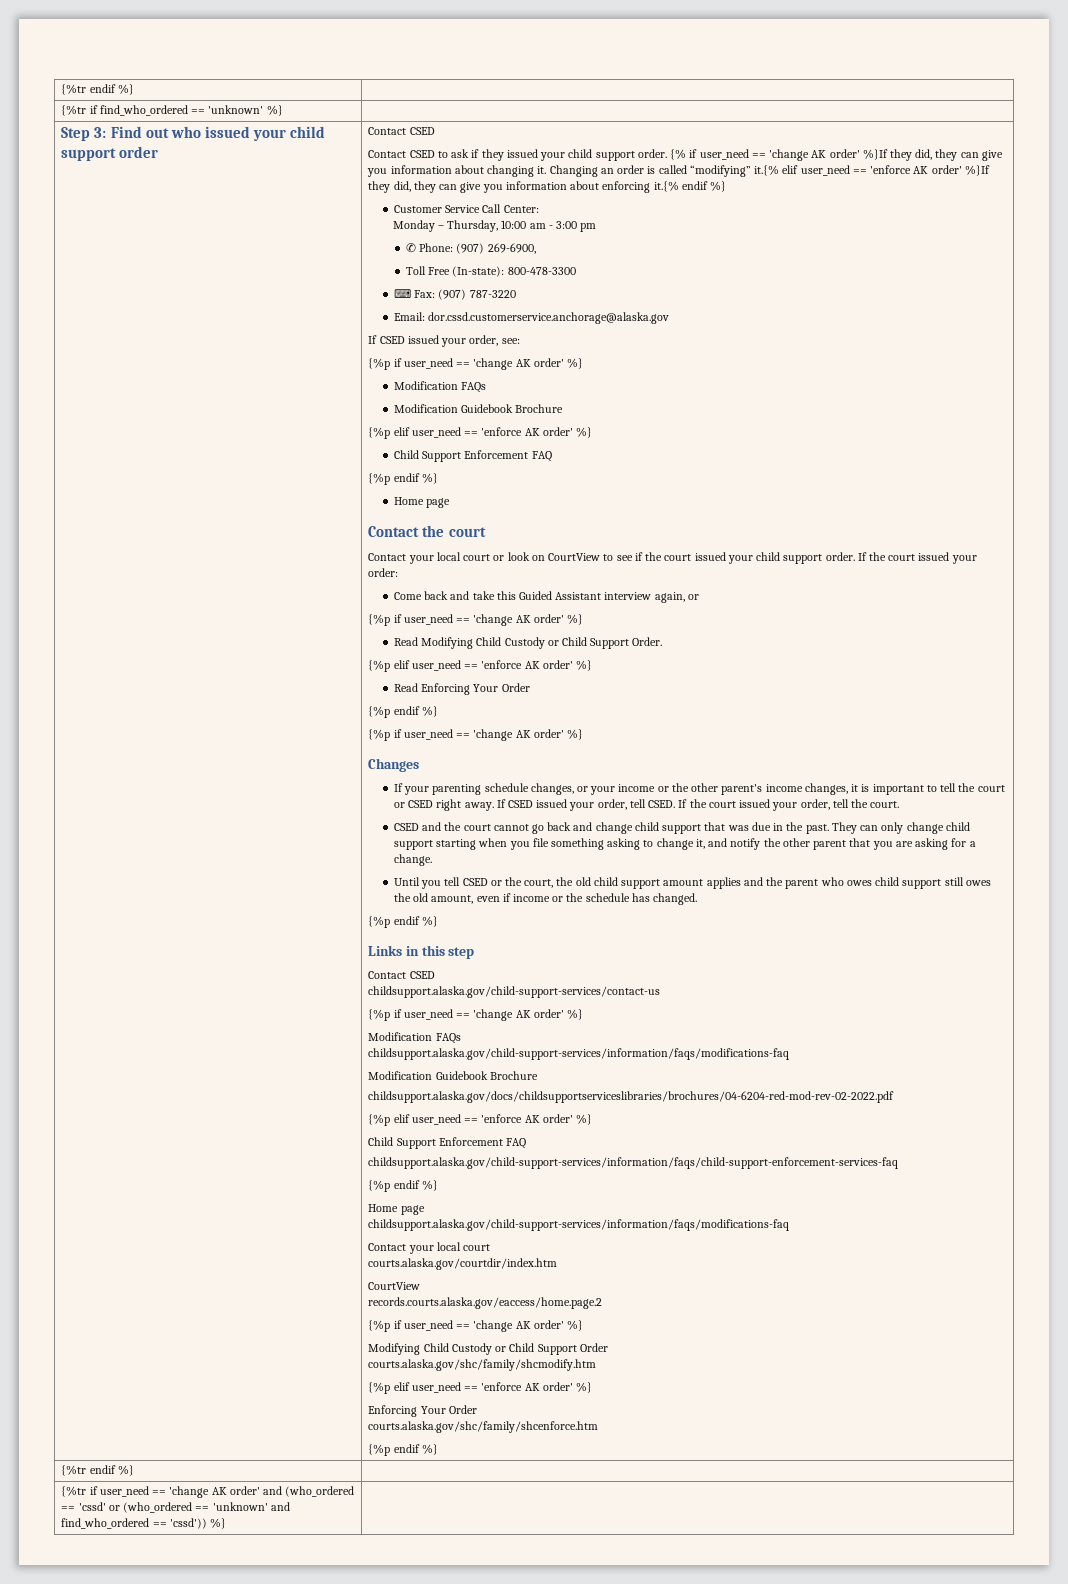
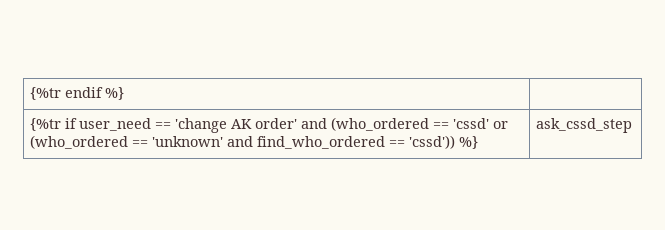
[61,84,134,95] [61,105,283,116] [61,126,325,141] [61,146,159,161] [368,127,435,135] [368,149,1003,161] [367,165,990,177] [368,181,727,193] [393,204,539,213] [392,220,597,232] [405,243,536,254] [405,266,576,277] [393,289,516,300] [393,312,670,324] [368,335,520,347] [368,358,584,370] [393,381,487,393] [393,404,564,413] [368,427,593,439] [393,450,552,462] [368,473,438,485] [393,497,451,508] [368,525,486,537] [368,552,977,564] [368,568,399,577] [393,591,699,603] [368,614,584,626] [393,637,663,649] [368,660,593,672] [393,683,530,695] [368,706,438,718] [368,729,584,741] [368,758,420,772] [393,783,1005,795] [393,799,900,811] [393,822,970,834] [393,838,976,850] [393,854,432,866] [393,877,991,889] [393,893,698,905] [368,916,438,928] [368,945,475,959] [368,971,435,979] [368,986,661,998] [368,1009,584,1021] [368,1032,461,1044] [368,1048,790,1060] [368,1071,538,1080] [368,1091,895,1103] [368,1114,593,1126] [368,1137,527,1149] [368,1157,899,1169] [368,1180,438,1192] [368,1204,425,1215] [368,1219,790,1231] [368,1242,491,1254] [368,1258,558,1270] [368,1282,421,1290] [368,1297,603,1309] [368,1320,584,1332] [368,1343,608,1355] [368,1359,597,1371] [368,1382,593,1394] [368,1405,477,1417] [368,1421,599,1433] [368,1444,438,1456] [61,1465,134,1476] {%tr endif %} | // {%tr if find_who_ordered == 'unknown' %} | // Step 3: Find out who issued your child support order | Contact CSED // Contact CSED to ask if they issued your child support order. {% if user_need == 'change AK order' %}If they did, they can give you information about changing it. Changing an order is called “modifying” it.{% elif user_need == 'enforce AK order' %}If they did, they can give you information about enforcing it.{% endif %} // Customer Service Call Center: // Monday – Thursday, 10:00 am - 3:00 pm // ✆ Phone: (907) 269-6900, // Toll Free (In-state): 800-478-3300 // ⌨ Fax: (907) 787-3220 // Email: dor.cssd.customerservice.anchorage@alaska.gov // If CSED issued your order, see: // {%p if user_need == 'change AK order' %} // Modification FAQs // Modification Guidebook Brochure // {%p elif user_need == 'enforce AK order' %} // Child Support Enforcement FAQ // {%p endif %} // Home page // Contact the court // Contact your local court or look on CourtView to see if the court issued your child support order. If the court issued your order: // Come back and take this Guided Assistant interview again, or // {%p if user_need == 'change AK order' %} // Read Modifying Child Custody or Child Support Order. // {%p elif user_need == 'enforce AK order' %} // Read Enforcing Your Order // {%p endif %} // {%p if user_need == 'change AK order' %} // Changes // If your parenting schedule changes, or your income or the other parent's income changes, it is important to tell the court or CSED right away. If CSED issued your order, tell CSED. If the court issued your order, tell the court. // CSED and the court cannot go back and change child support that was due in the past. They can only change child support starting when you file something asking to change it, and notify the other parent that you are asking for a change. // Until you tell CSED or the court, the old child support amount applies and the parent who owes child support still owes the old amount, even if income or the schedule has changed. // {%p endif %} // Links in this step // Contact CSED // childsupport.alaska.gov/child-support-services/contact-us // {%p if user_need == 'change AK order' %} // Modification FAQs // childsupport.alaska.gov/child-support-services/information/faqs/modifications-faq // Modification Guidebook Brochure // childsupport.alaska.gov/docs/childsupportserviceslibraries/brochures/04-6204-red-mod-rev-02-2022.pdf // {%p elif user_need == 'enforce AK order' %} // Child Support Enforcement FAQ // childsupport.alaska.gov/child-support-services/information/faqs/child-support-enforcement-services-faq // {%p endif %} // Home page // childsupport.alaska.gov/child-support-services/information/faqs/modifications-faq // Contact your local court // courts.alaska.gov/courtdir/index.htm // CourtView // records.courts.alaska.gov/eaccess/home.page.2 // {%p if user_need == 'change AK order' %} // Modifying Child Custody or Child Support Order // courts.alaska.gov/shc/family/shcmodify.htm // {%p elif user_need == 'enforce AK order' %} // Enforcing Your Order // courts.alaska.gov/shc/family/shcenforce.htm // {%p endif %} // {%tr endif %} | -> [30,87,125,100] {%tr endif %} |
(227, 1523) none -> [536,118,633,133] ask_cssd_step

